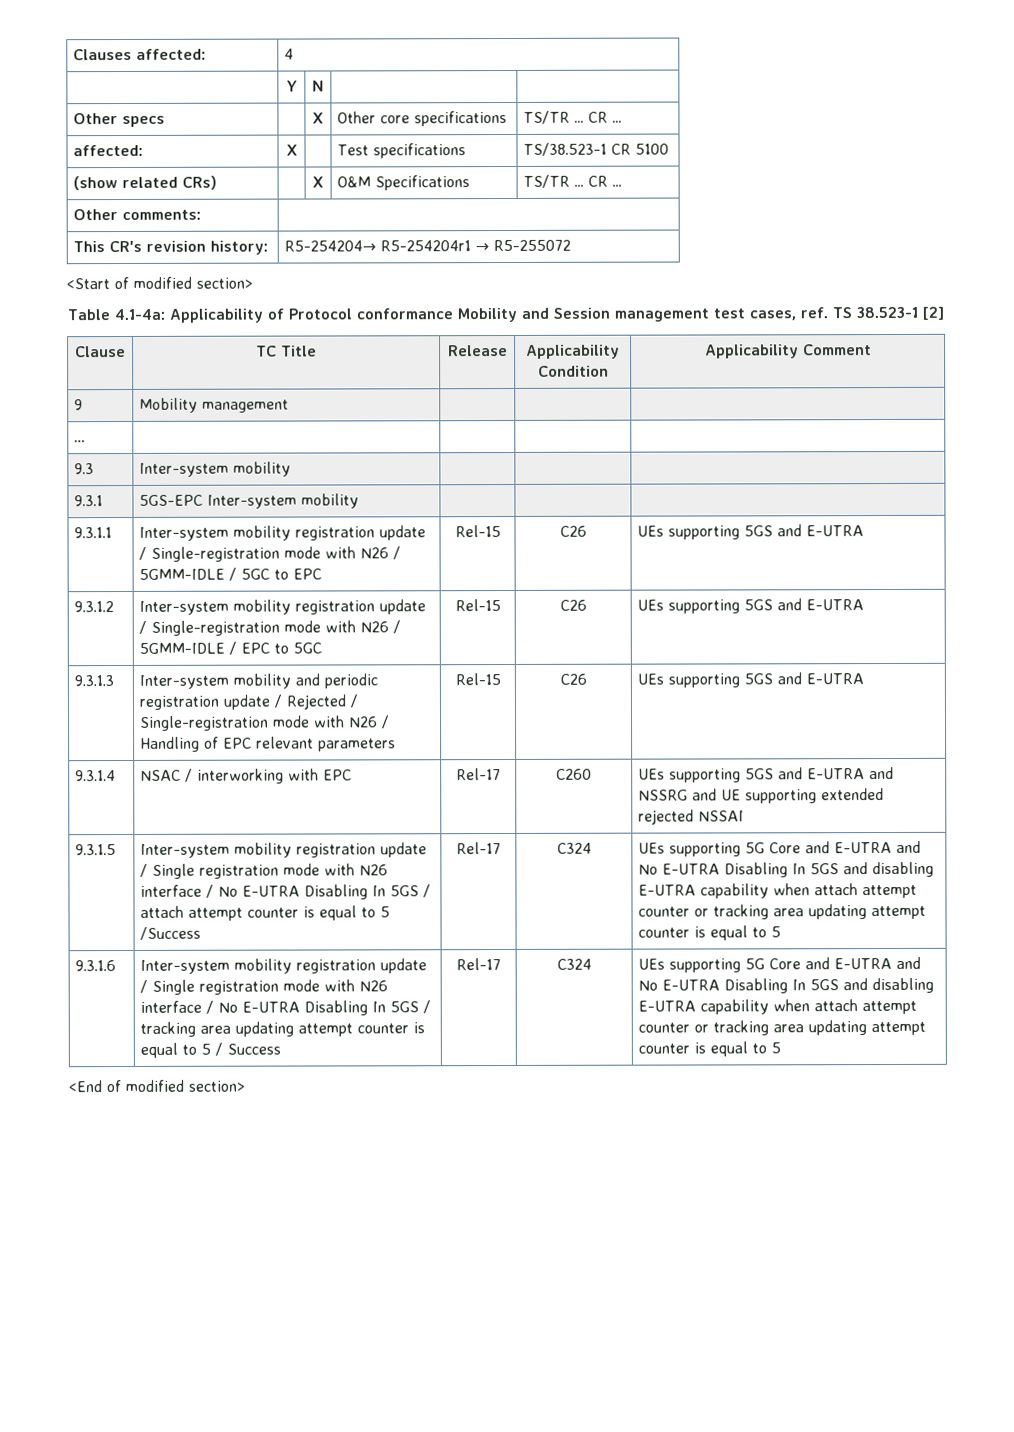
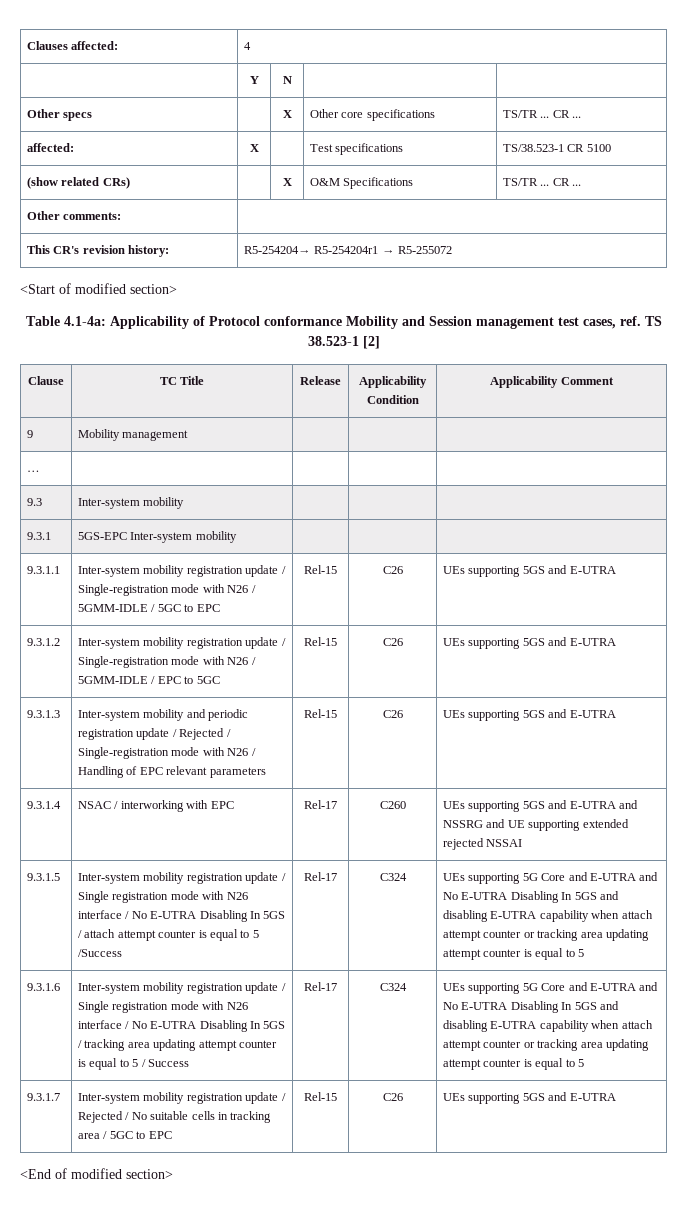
(782, 1048) none -> [27,1093,61,1101] [78,1092,286,1104] [78,1111,272,1123] [78,1131,172,1139] [304,1092,337,1101] [382,1093,403,1101] [443,1092,616,1104] // 9.3.1.7 | Inter-system mobility registration update / Rejected / No suitable cells in tracking area / 5GC to EPC | Rel-15 | C26 | UEs supporting 5GS and E-UTRA

